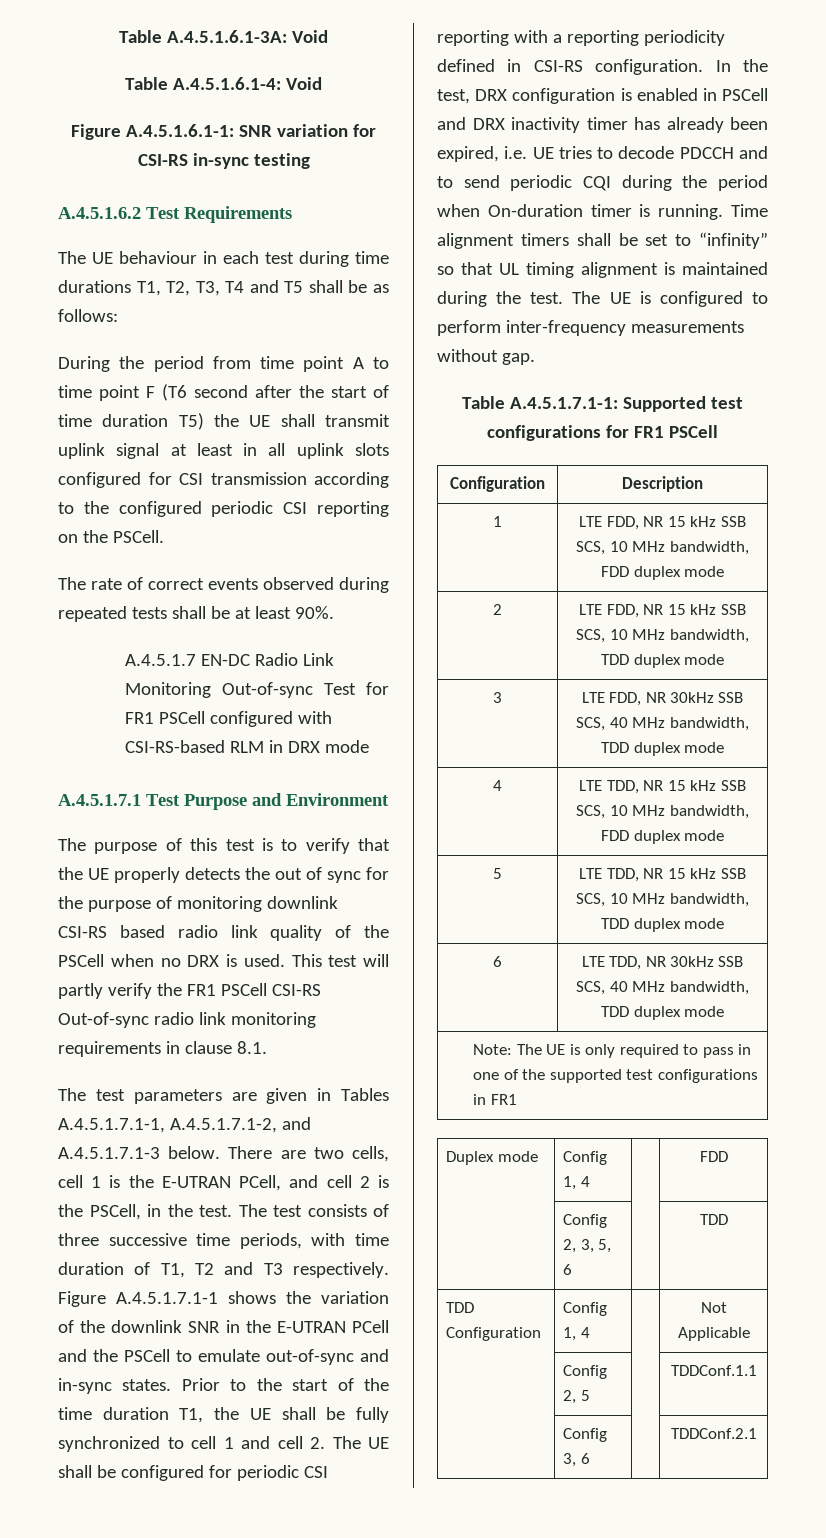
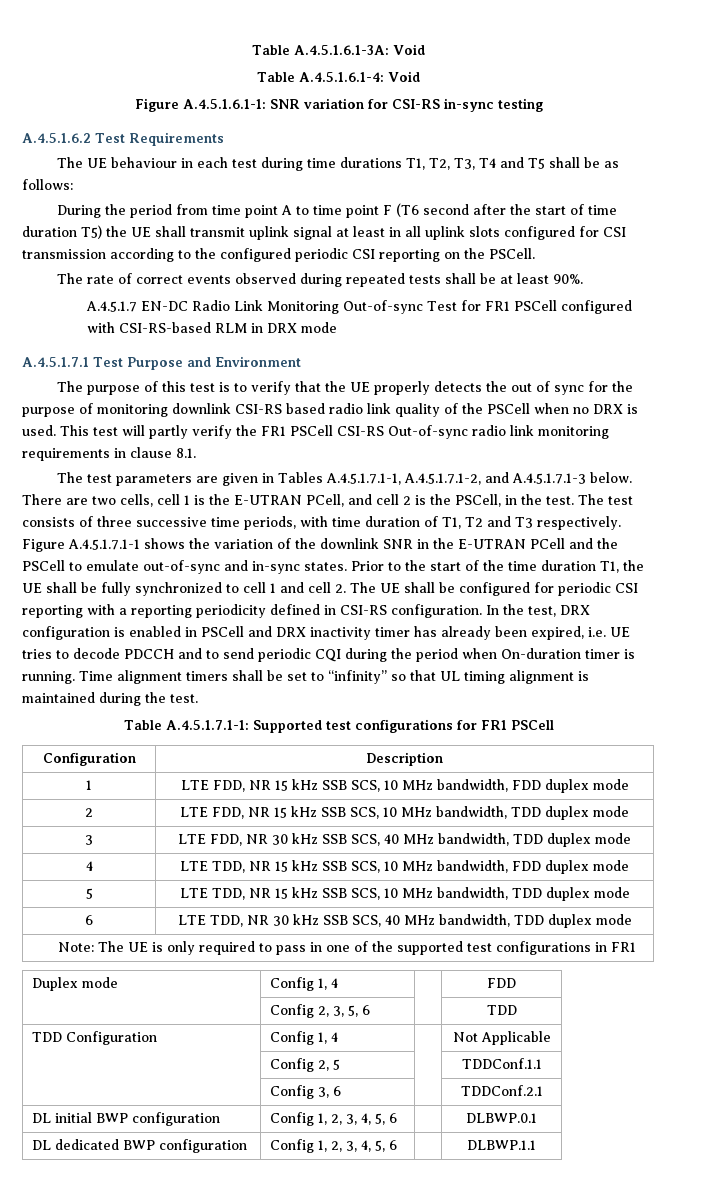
[572,291,768,307] [437,320,744,336] [437,349,535,365] The UE is configured to perform inter-frequency measurements without gap. -> (198, 698) none
[669,692,714,703] 30kHz -> [271,833,318,845] 30 kHz
[669,956,714,967] 30kHz -> [272,914,319,926] 30 kHz
(757, 1433) none -> [32,1112,221,1126] [270,1112,398,1126] [466,1113,538,1123] [32,1139,248,1153] [270,1139,398,1153] [467,1140,537,1150] // DL initial BWP configuration | Config 1, 2, 3, 4, 5, 6 | | DLBWP.0.1 // DL dedicated BWP configuration | Config 1, 2, 3, 4, 5, 6 | | DLBWP.1.1

